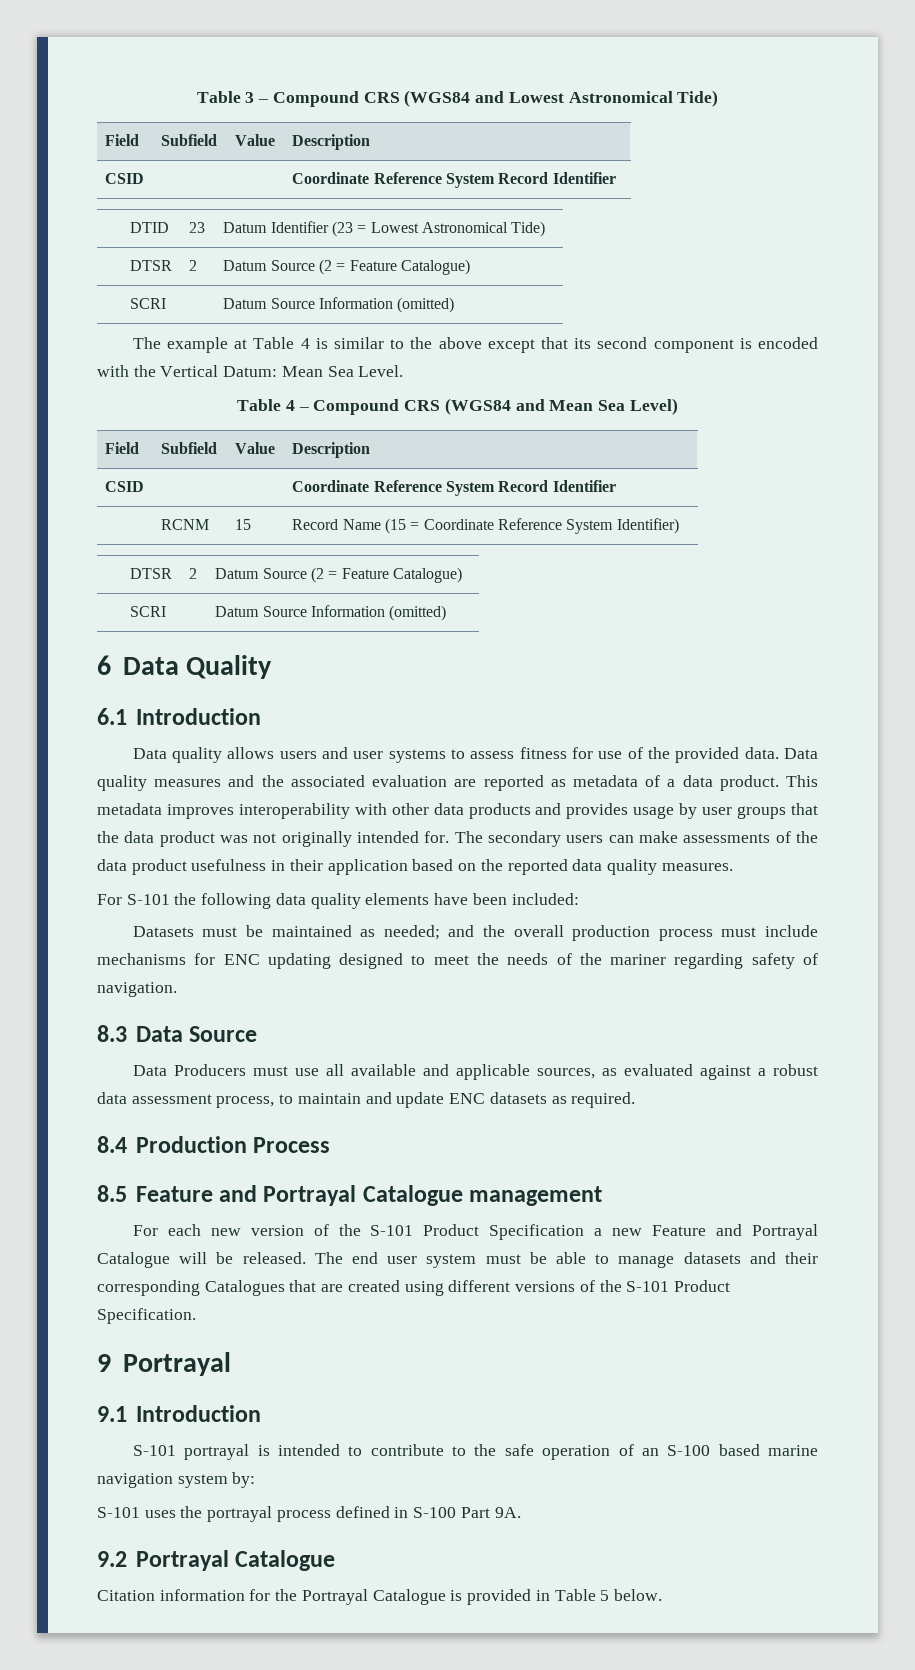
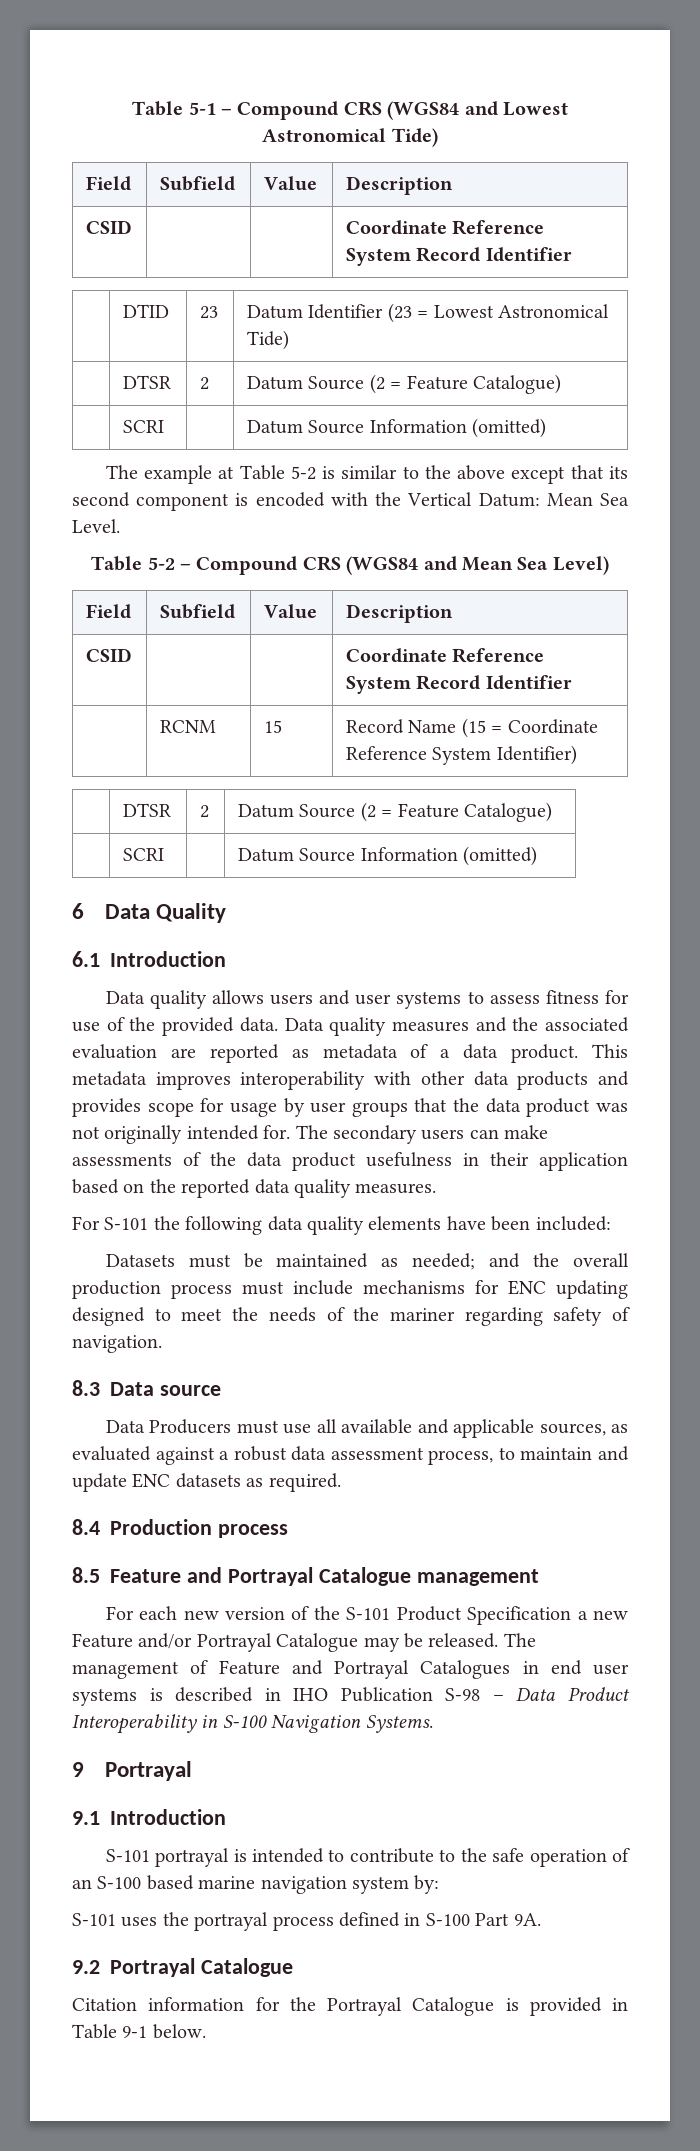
[196,91,255,103] Table 3 -> [132,101,216,116] Table 5-1
[300,338,310,349] 4 -> [290,466,316,480] 5-2
[285,400,295,411] 4 -> [147,557,175,570] 5-2
(629, 811) none -> [147,1098,225,1117] scope for
[189,1026,258,1042] Source -> [159,1385,221,1396] source
[253,1137,331,1153] Process -> [217,1524,288,1538] process
[716,1224,819,1240] [97,1252,208,1268] and Portrayal Catalogue will -> [138,1633,400,1652] and/or Portrayal Catalogue may
[352,1252,819,1268] [97,1280,730,1296] [97,1308,196,1324] end user system must be able to manage datasets and their corresponding Catalogues that are created using different versions of the S-101 Product Specification. -> [72,1660,629,1679] [72,1687,630,1706] [72,1714,433,1734] management of Feature and Portrayal Catalogues in end user systems is described in IHO Publication S-98 – Data Product Interoperability in S-100 Navigation Systems.
[600,1590,610,1601] 5 -> [122,2026,148,2038] 9-1

